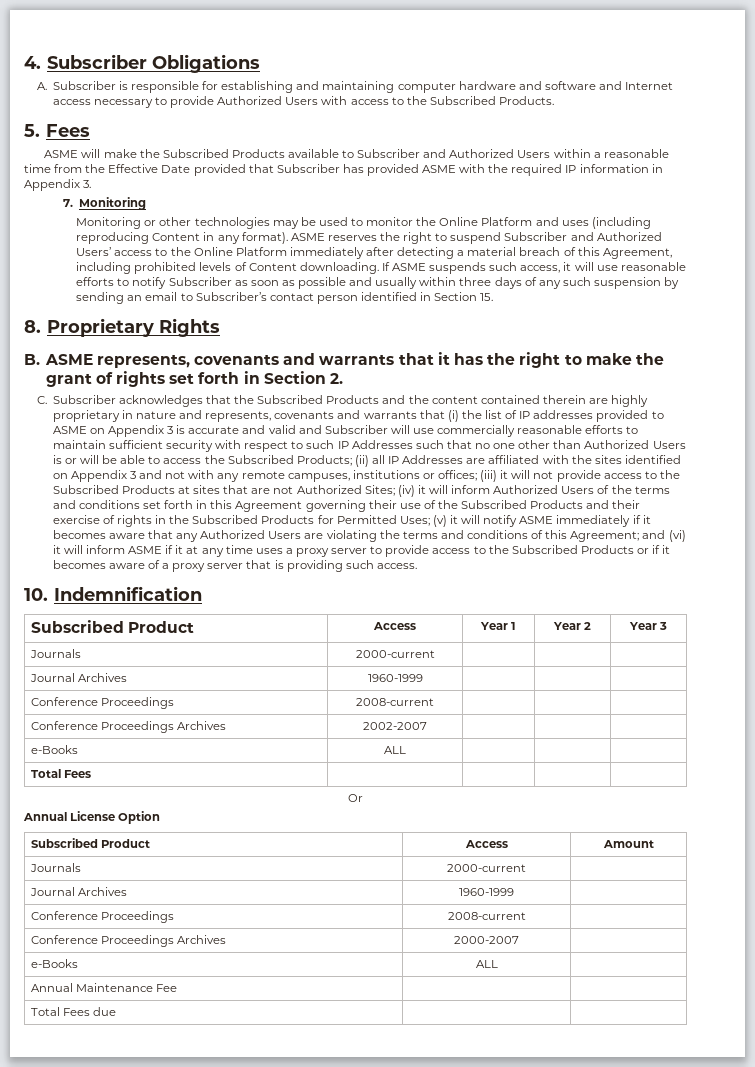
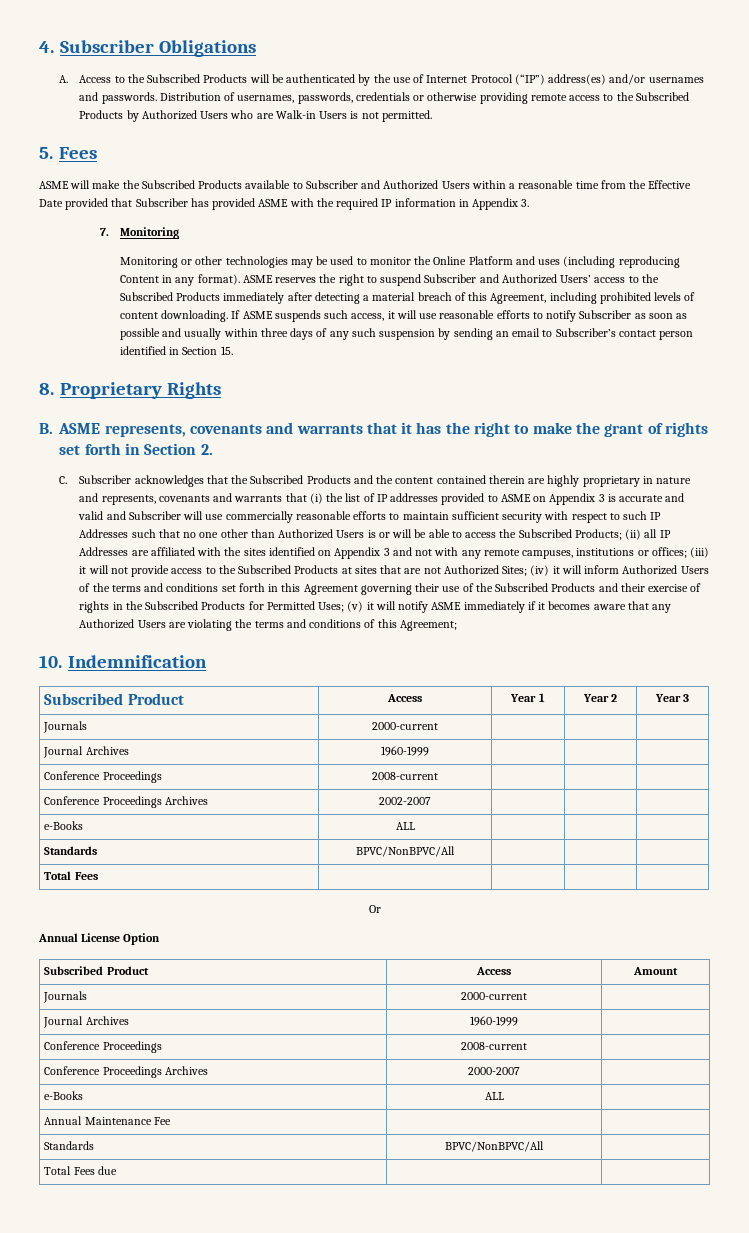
[52,81,674,93] [52,96,554,108] Subscriber is responsible for establishing and maintaining computer hardware and software and Internet access necessary to provide Authorized Users with access to the Subscribed Products. -> [79,74,704,86] [79,92,689,104] [79,110,432,122] Access to the Subscribed Products will be authenticated by the use of Internet Protocol (“IP”) address(es) and/or usernames and passwords. Distribution of usernames, passwords, credentials or otherwise providing remote access to the Subscribed Products by Authorized Users who are Walk-in Users is not permitted.
[193,247,287,256] Online Platform -> [119,292,221,301] Subscribed Products
[248,263,297,271] Content -> [119,312,158,319] content
[642,530,686,542] [52,545,671,557] [52,560,417,572] and (vi) it will inform ASME if it at any time uses a proxy server to provide access to the Subscribed Products or if it becomes aware of a proxy server that is providing such access. -> (457, 625) none
(406, 750) none -> [44,846,98,855] [356,846,455,857] // Standards | BPVC/NonBPVC/All | | |
(177, 988) none -> [44,1141,95,1150] [445,1141,544,1152] // Standards | BPVC/NonBPVC/All |

